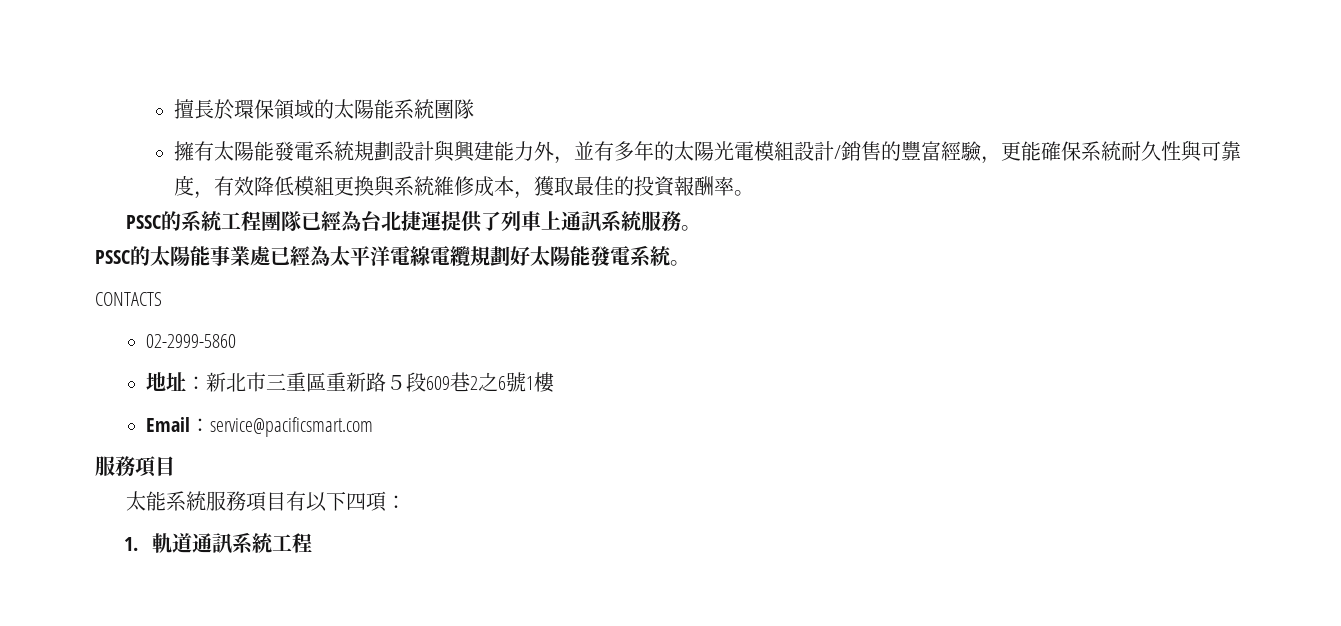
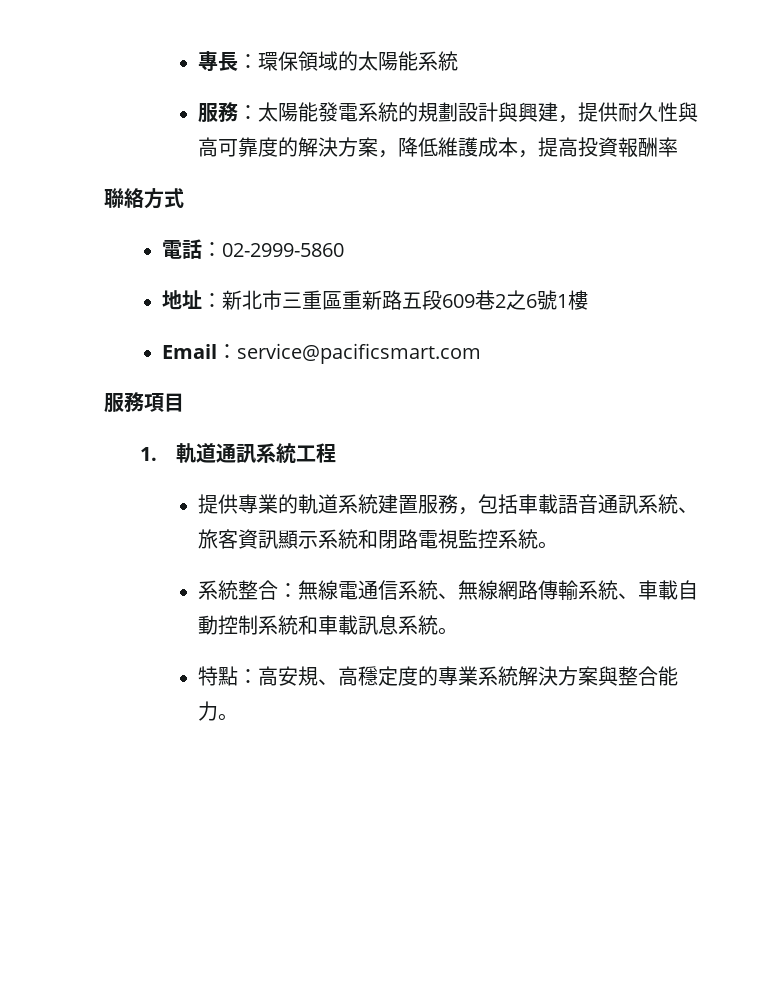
[174,99,235,120] 擅長於 -> [197,51,258,71] 專長：
[434,99,475,119] [174,141,355,161] 團隊 // 擁有太陽能發電系統 -> [197,102,418,123] // 服務：太陽能發電系統的
[494,140,1242,164] [174,175,755,199] [125,210,701,233] [95,245,690,267] [95,292,162,306] 能力外，並有多年的太陽光電模組設計/銷售的豐富經驗，更能確保系統耐久性與可靠度，有效降低模組更換與系統維修成本，獲取最佳的投資報酬率。 // PSSC的系統工程團隊已經為台北捷運提供了列車上通訊系統服務。 // PSSC的太陽能事業處已經為太平洋電線電纜規劃好太陽能發電系統。 // CONTACTS // -> [557,102,698,123] [197,137,678,158] [104,188,184,209] [161,239,222,259] ，提供耐久性與高可靠度的解決方案，降低維護成本，提高投資報酬率 // 聯絡方式 // 電話：
[385,375,406,390] ５ -> [401,292,422,309] 五
[125,491,406,512] // 太能系統服務項目有以下四項： -> (184, 402) none
(313, 543) none -> [197,494,698,515] [197,529,558,549] [197,580,698,601] [197,615,458,635] [197,666,678,686] [197,701,238,721] // 提供專業的軌道系統建置服務，包括車載語音通訊系統、旅客資訊顯示系統和閉路電視監控系統。 // 系統整合：無線電通信系統、無線網路傳輸系統、車載自動控制系統和車載訊息系統。 // 特點：高安規、高穩定度的專業系統解決方案與整合能力。

